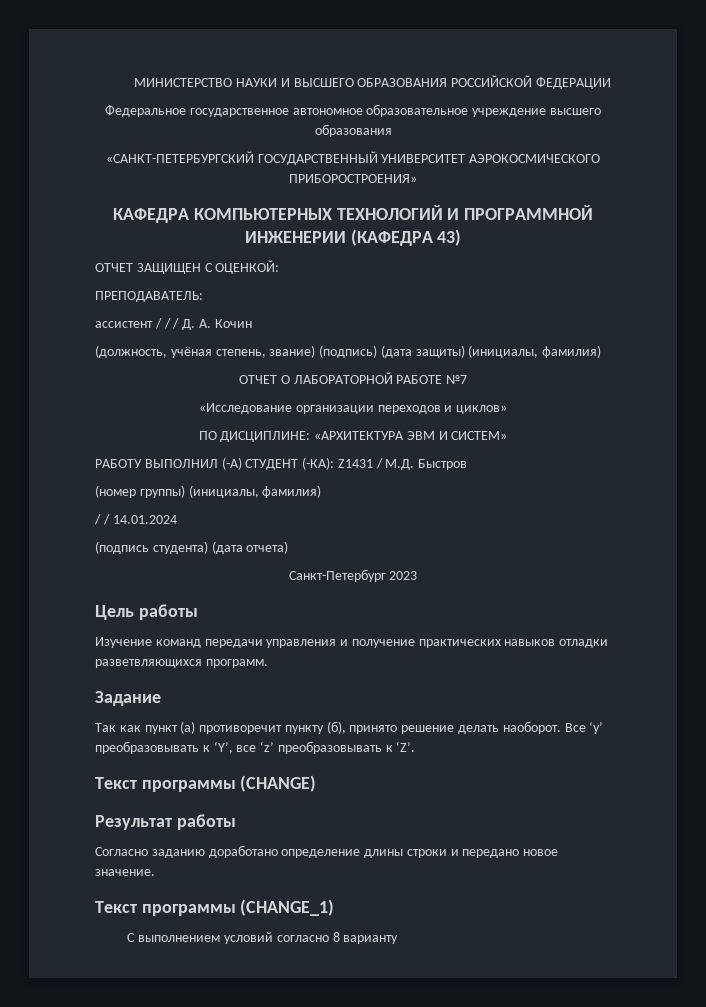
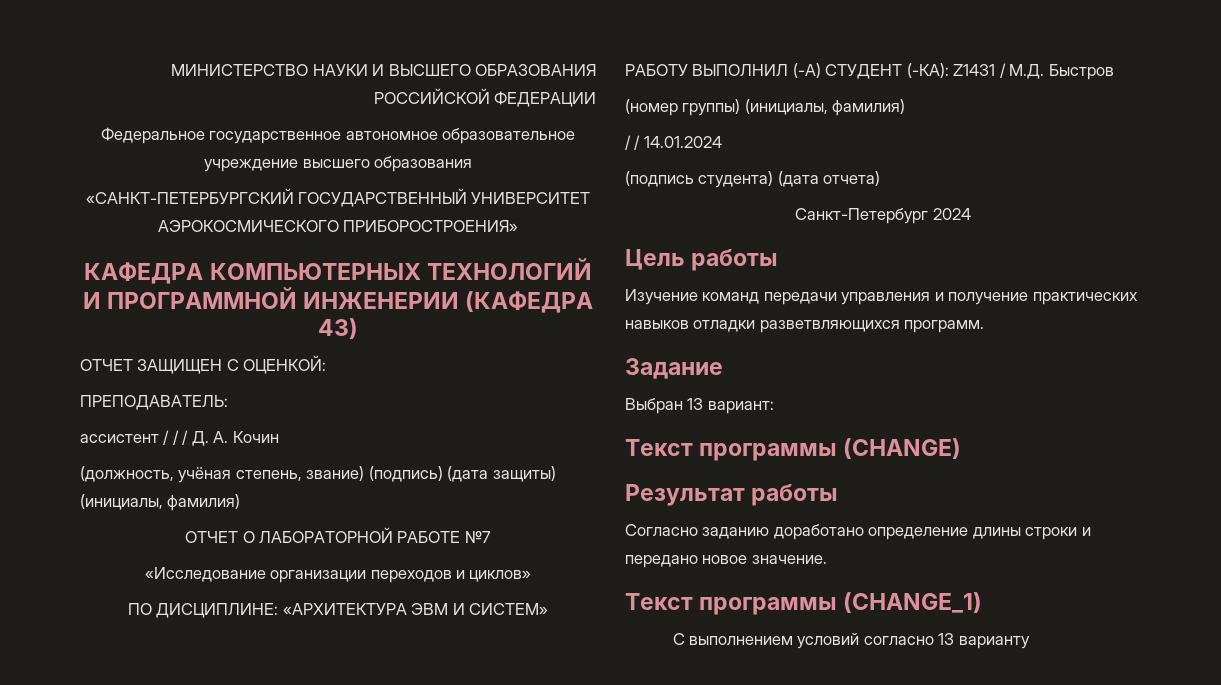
[389,571,418,580] 2023 -> [932,208,971,220] 2024
[95,721,604,734] [95,741,416,754] Так как пункт (а) противоречит пункту (б), принято решение делать наоборот. Все ‘y’ преобразовывать к ‘Y’, все ‘z’ преобразовывать к ‘Z’. -> [625,398,774,414] Выбран 13 вариант:
[332,932,340,942] 8 -> [938,633,955,645] 13

